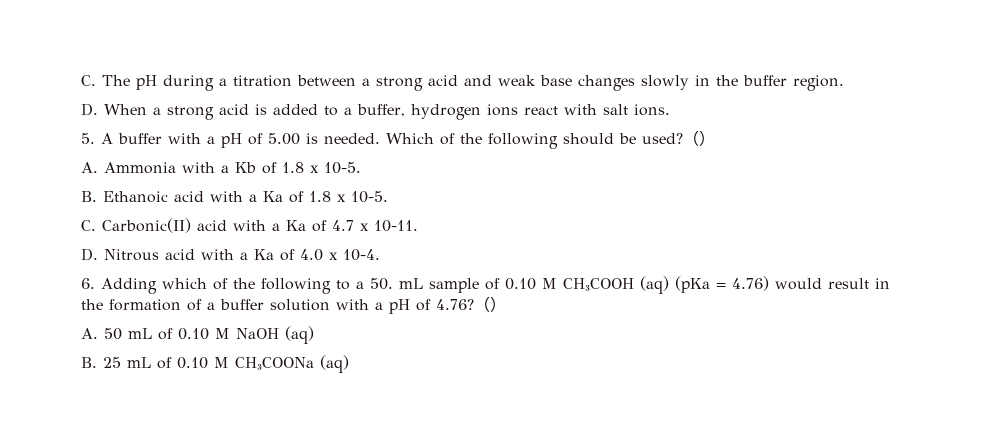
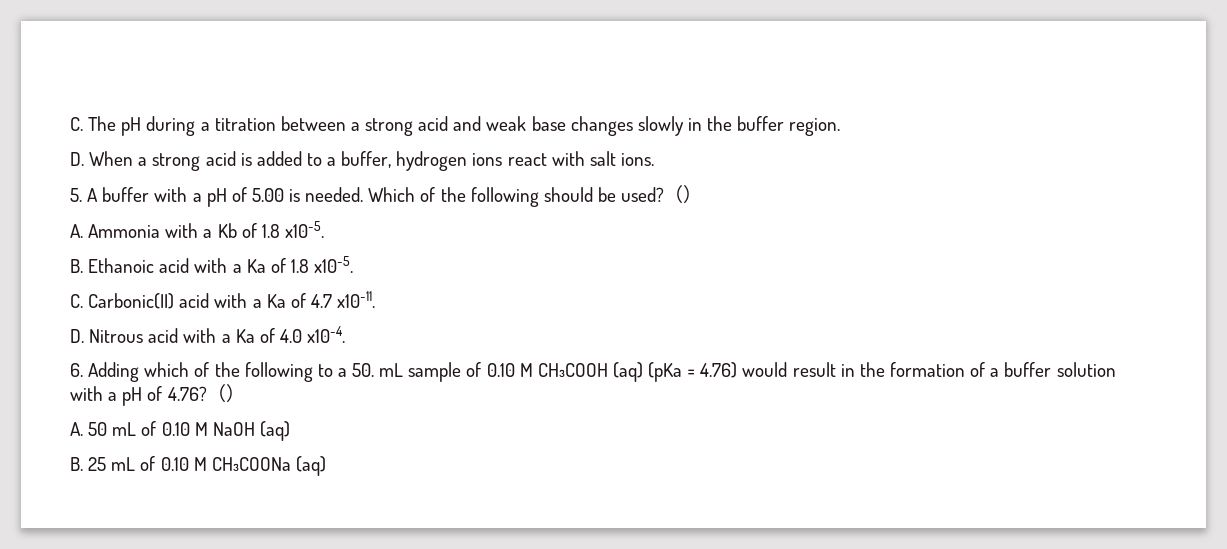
[310,162,361,174] x 10-5. -> [284,221,324,238] x10-5.
[337,191,388,203] x 10-5. -> [314,256,354,273] x10-5.
[360,220,418,232] x 10-11. -> [337,291,376,308] x10-11.
[329,249,380,261] x 10-4. -> [307,326,346,343] x10-4.

